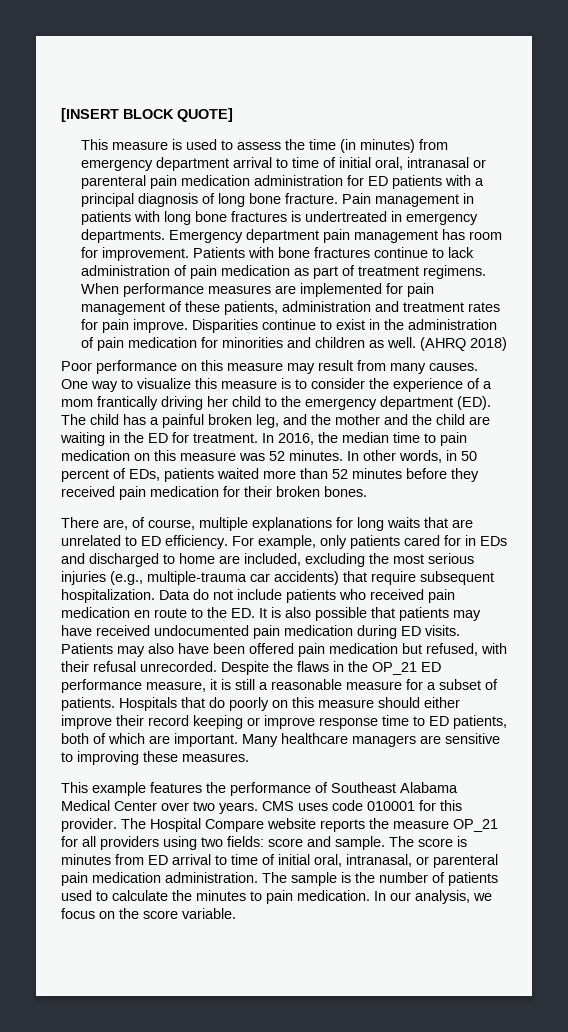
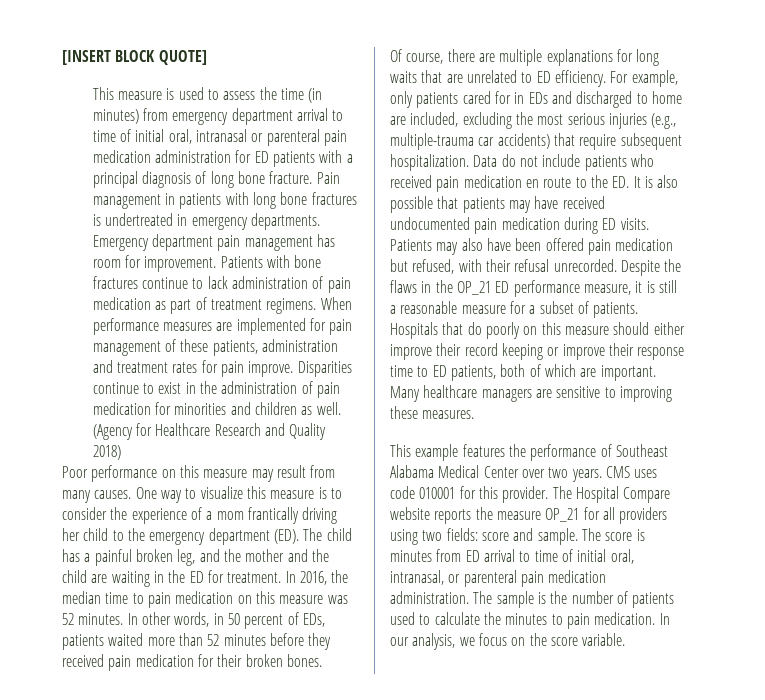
[419,337,466,351] (AHRQ -> [92,423,327,440] (Agency for Healthcare Research and Quality
[61,517,195,530] There are, of course, -> [390,49,495,64] Of course, there are
(315, 722) none -> [608,343,634,356] their

